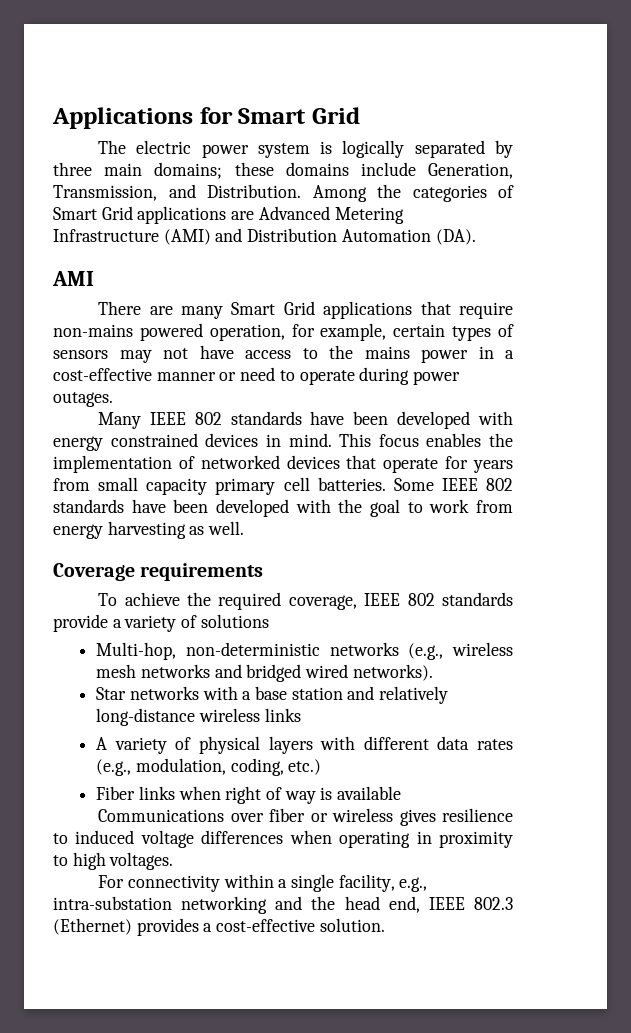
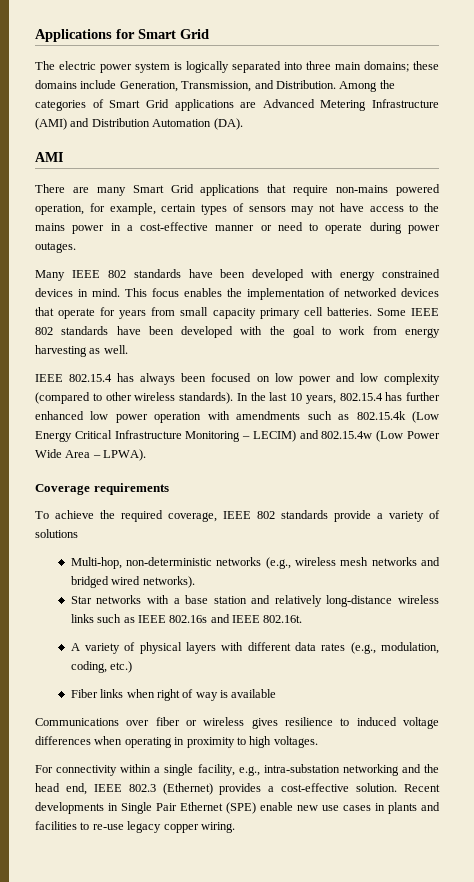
[495,140,513,158] by -> [284,62,302,70] into
(245, 528) none -> [35,373,440,385] [35,392,440,404] [35,411,440,423] [35,430,440,442] [35,449,147,461] // IEEE 802.15.4 has always been focused on low power and low complexity (compared to other wireless standards). In the last 10 years, 802.15.4 has further enhanced low power operation with amendments such as 802.15.4k (Low Energy Critical Infrastructure Monitoring – LECIM) and 802.15.4w (Low Power Wide Area – LPWA).
(301, 715) none -> [97,614,303,623] such as IEEE 802.16s and IEEE 802.16t.
(385, 925) none -> [404,784,440,792] [35,802,440,814] [35,821,235,833] Recent developments in Single Pair Ethernet (SPE) enable new use cases in plants and facilities to re-use legacy copper wiring.

